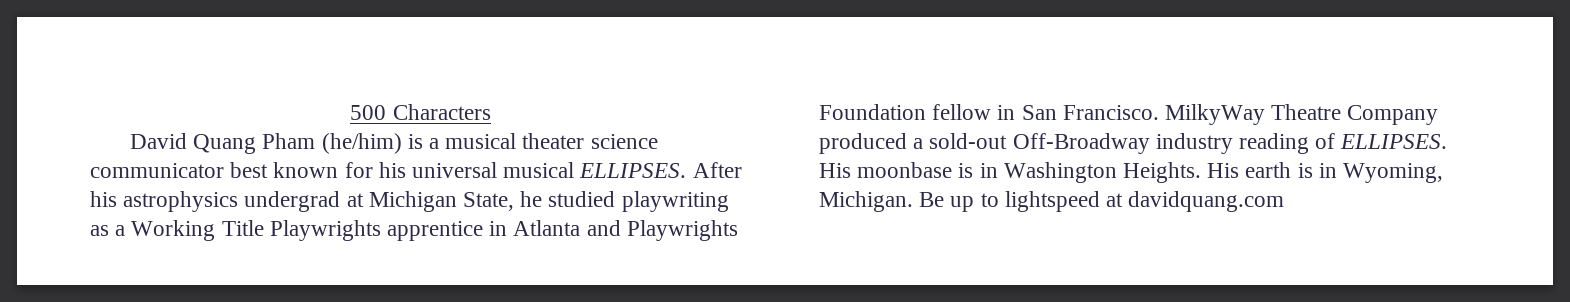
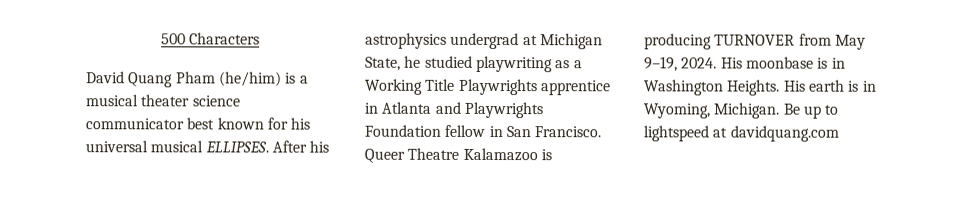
[1165,104,1439,125] [819,133,1448,154] MilkyWay Theatre Company produced a sold-out Off-Broadway industry reading of ELLIPSES. -> [364,147,552,163] [644,33,866,50] [644,56,718,72] Queer Theatre Kalamazoo is producing TURNOVER from May 9–19, 2024.

